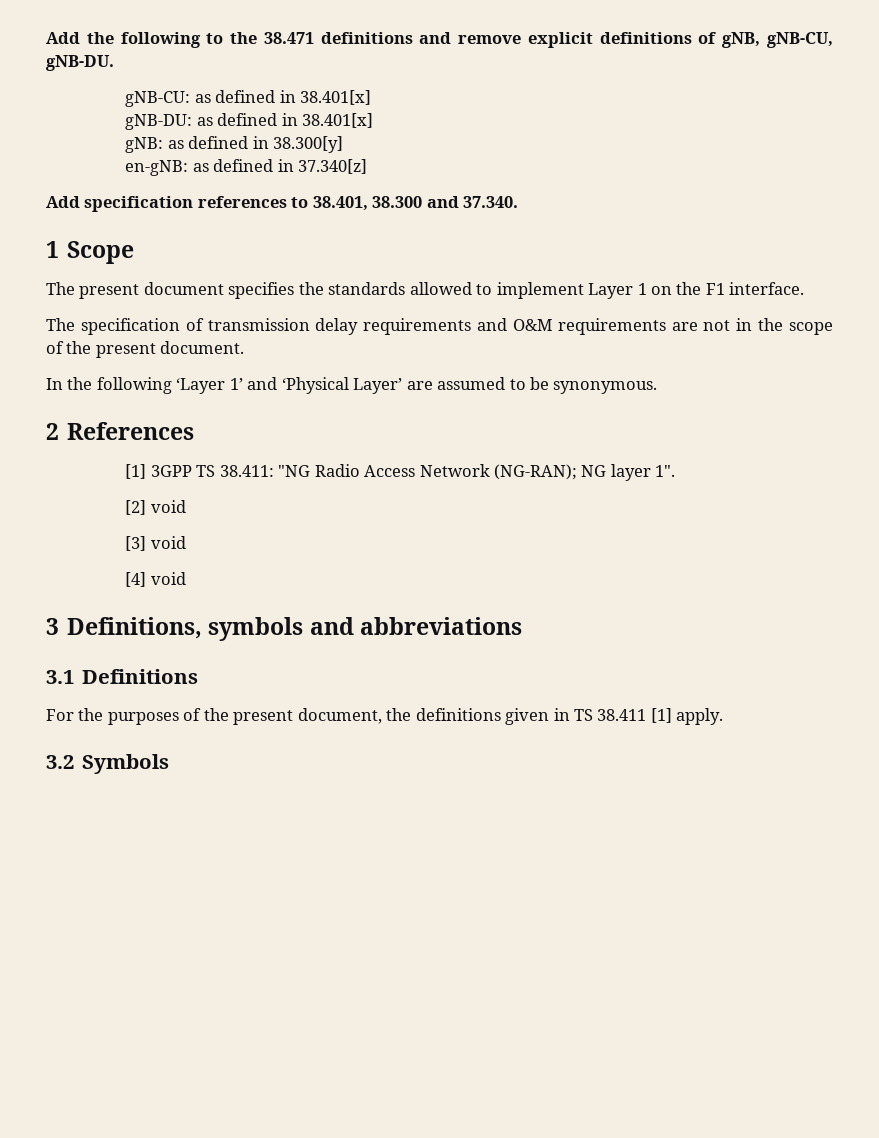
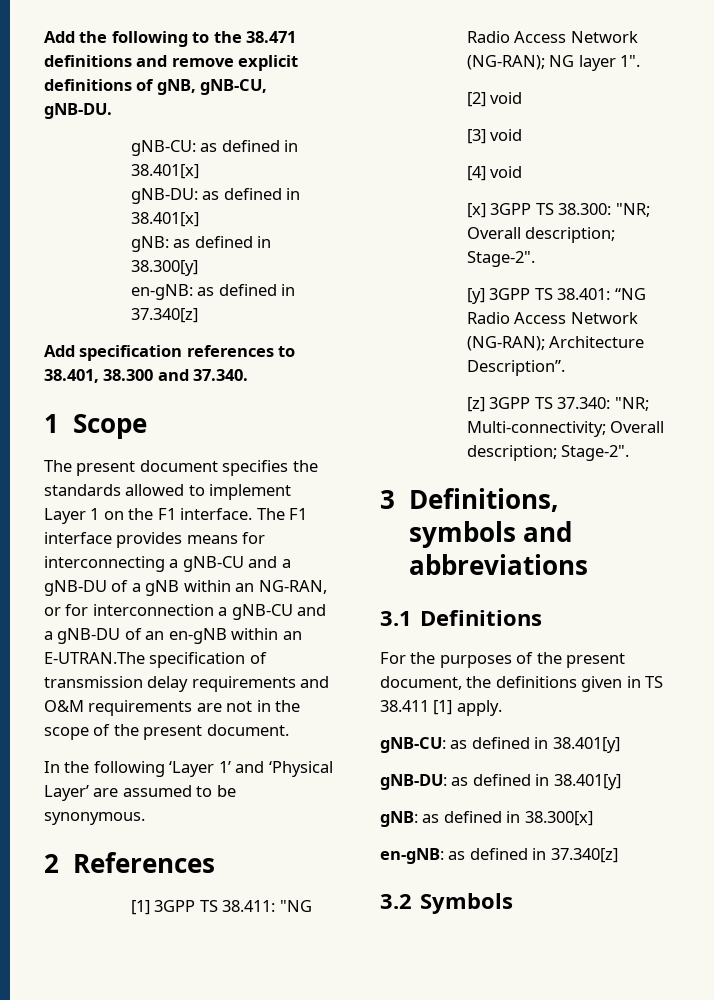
[46,318,75,331] // The -> [256,508,308,520] [44,532,266,548] [44,556,291,572] [44,580,327,596] [44,604,327,620] [44,628,302,644] [44,652,145,664] The F1 interface provides means for interconnecting a gNB-CU and a gNB-DU of a gNB within an NG-RAN, or for interconnection a gNB-CU and a gNB-DU of an en-gNB within an E-UTRAN.The
(186, 578) none -> [467,203,650,218] [467,227,616,243] [467,251,535,267] [467,288,646,304] [467,312,638,324] [467,336,645,351] [467,360,565,376] [467,397,649,412] [467,421,665,437] [467,445,630,461] // [x] 3GPP TS 38.300: "NR; Overall description; Stage-2". // [y] 3GPP TS 38.401: “NG Radio Access Network (NG-RAN); Architecture Description”. // [z] 3GPP TS 37.340: "NR; Multi-connectivity; Overall description; Stage-2".
(724, 716) none -> [380,737,620,753] [380,774,621,790] [380,811,593,827] [380,848,618,864] // gNB-CU: as defined in 38.401[y] // gNB-DU: as defined in 38.401[y] // gNB: as defined in 38.300[x] // en-gNB: as defined in 37.340[z]

